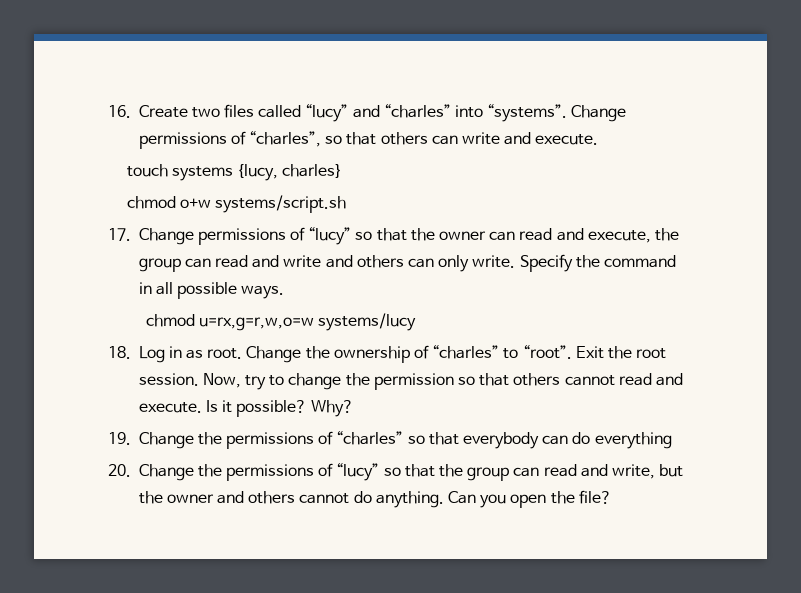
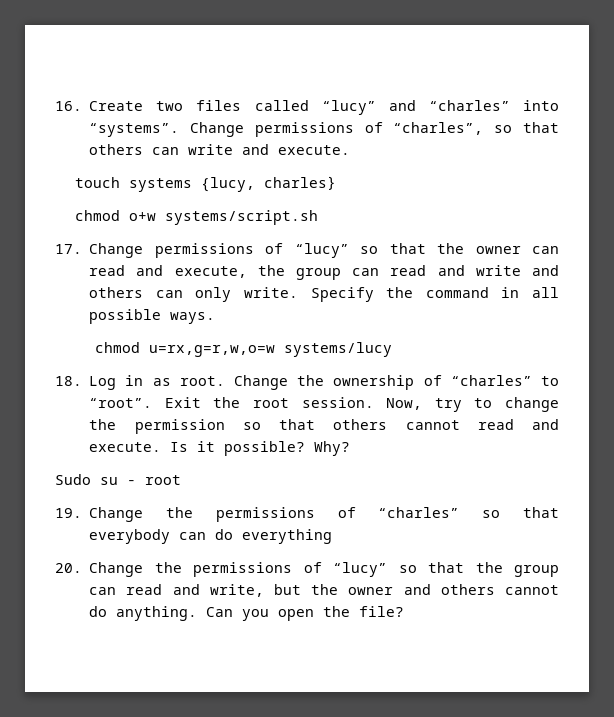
(355, 408) none -> [55,474,181,485] // Sudo su - root

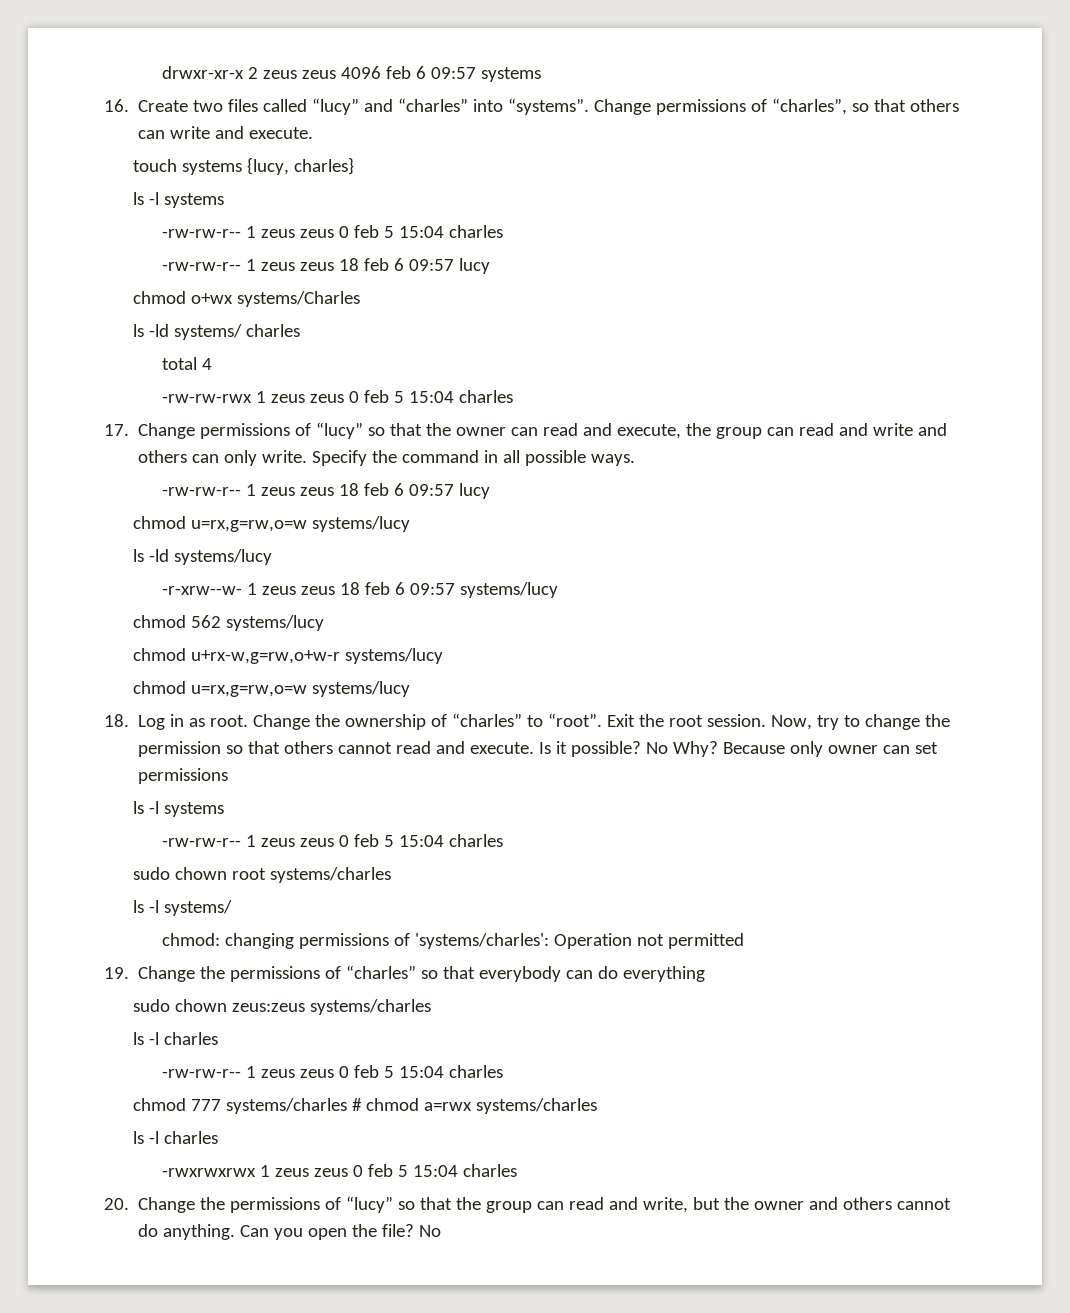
(55, 106) none -> [161,66,541,82] drwxr-xr-x 2 zeus zeus 4096 feb 6 09:57 systems //
[75,210,319,225] chmod o+w systems/script.sh -> [132,192,224,208] [161,225,503,238] [161,258,490,274] [132,291,360,307] [132,324,300,340] [161,357,212,370] [161,390,513,403] ls -l systems // -rw-rw-r-- 1 zeus zeus 0 feb 5 15:04 charles // -rw-rw-r-- 1 zeus zeus 18 feb 6 09:57 lucy // chmod o+wx systems/Charles // ls -ld systems/ charles // total 4 // -rw-rw-rwx 1 zeus zeus 0 feb 5 15:04 charles
[95,342,276,357] chmod u=rx,g=r,w,o=w -> [161,483,490,499] [132,516,410,532] [132,549,272,565] [161,582,558,598] [132,615,324,631] [132,648,443,664] [132,681,307,697] -rw-rw-r-- 1 zeus zeus 18 feb 6 09:57 lucy // chmod u=rx,g=rw,o=w systems/lucy // ls -ld systems/lucy // -r-xrw--w- 1 zeus zeus 18 feb 6 09:57 systems/lucy // chmod 562 systems/lucy // chmod u+rx-w,g=rw,o+w-r systems/lucy // chmod u=rx,g=rw,o=w
(306, 448) none -> [646,742,669,754] No
[55,474,181,485] // Sudo su - root -> [723,741,939,757] [138,768,229,784] [132,801,224,817] [161,834,503,847] [132,867,391,883] [132,900,232,916] [161,933,744,949] Because only owner can set permissions // ls -l systems // -rw-rw-r-- 1 zeus zeus 0 feb 5 15:04 charles // sudo chown root systems/charles // ls -l systems/ // chmod: changing permissions of 'systems/charles': Operation not permitted
(333, 536) none -> [132,999,431,1015] [132,1032,218,1045] [161,1065,503,1078] [132,1098,597,1114] [132,1131,218,1144] [161,1164,517,1177] // sudo chown zeus:zeus systems/charles // ls -l charles // -rw-rw-r-- 1 zeus zeus 0 feb 5 15:04 charles // chmod 777 systems/charles # chmod a=rwx systems/charles // ls -l charles // -rwxrwxrwx 1 zeus zeus 0 feb 5 15:04 charles
(405, 611) none -> [419,1225,442,1237] No

